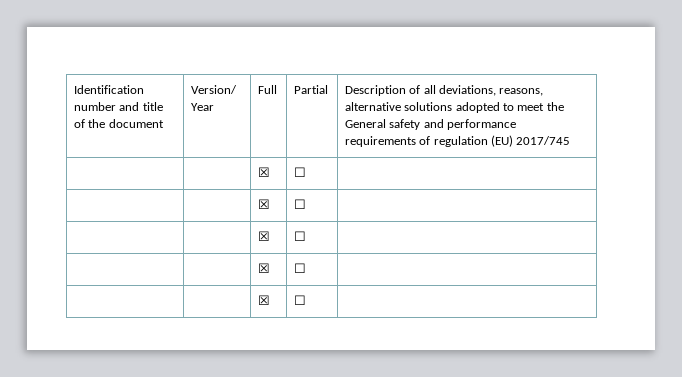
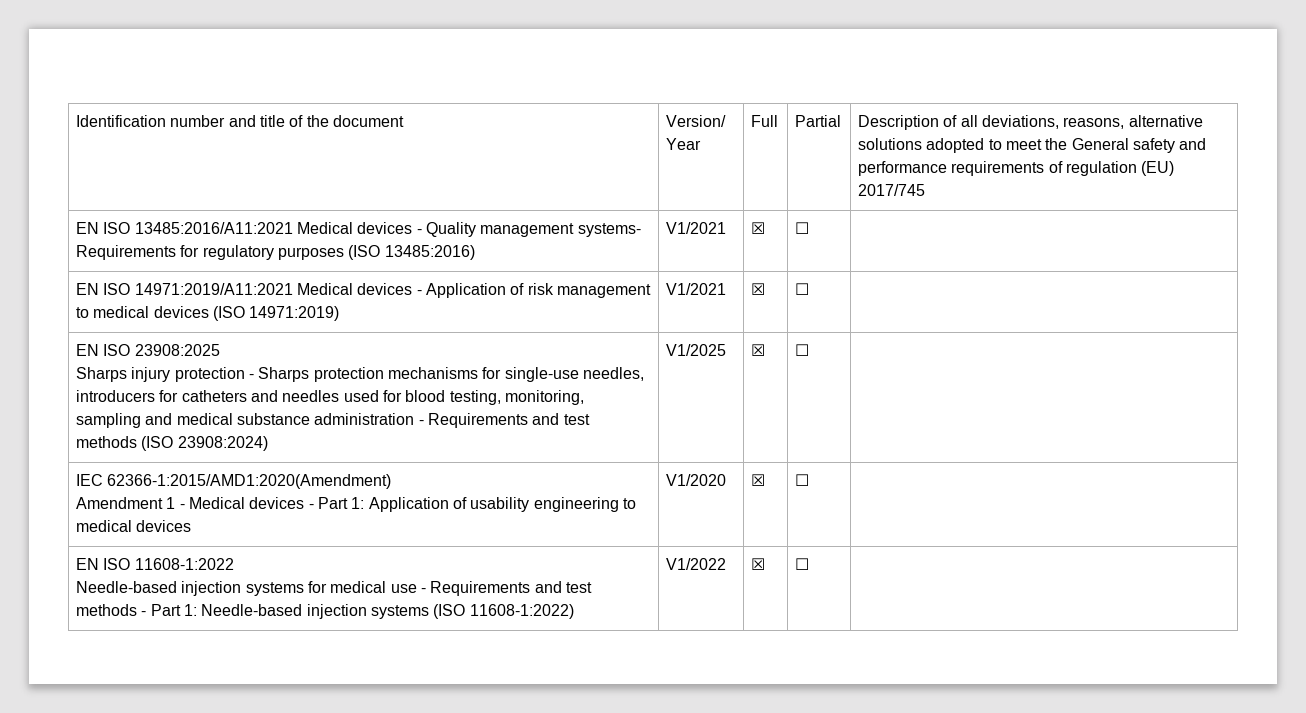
[257,167,270,177] [293,167,306,177] [257,199,270,209] [293,199,306,209] [257,231,270,241] [293,231,306,241] [257,263,270,273] [293,263,306,273] | | ☒ | ☐ | // | | ☒ | ☐ | // | | ☒ | ☐ | // | | ☒ | ☐ | // | -> [76,222,641,237] [76,245,475,260] [666,222,727,234] [751,222,766,234] [795,222,810,234] [76,283,651,298] [76,306,340,321] [666,283,727,295] [751,283,766,295] [795,283,810,295] [76,344,220,356] [76,367,644,382] [76,390,584,405] [76,413,590,428] [76,436,268,451] [666,344,727,356] [751,344,766,356] [795,344,810,356] [76,474,392,489] [76,497,636,512] [76,520,192,532] [666,474,727,486] [751,474,766,486] [795,474,810,486] [76,558,234,570] [76,581,592,596] [76,604,574,619] [666,558,727,570] EN ISO 13485:2016/A11:2021 Medical devices - Quality management systems- Requirements for regulatory purposes (ISO 13485:2016) | V1/2021 | ☒ | ☐ | // EN ISO 14971:2019/A11:2021 Medical devices - Application of risk management to medical devices (ISO 14971:2019) | V1/2021 | ☒ | ☐ | // EN ISO 23908:2025 // Sharps injury protection - Sharps protection mechanisms for single-use needles, introducers for catheters and needles used for blood testing, monitoring, sampling and medical substance administration - Requirements and test methods (ISO 23908:2024) | V1/2025 | ☒ | ☐ | // IEC 62366-1:2015/AMD1:2020(Amendment) // Amendment 1 - Medical devices - Part 1: Application of usability engineering to medical devices | V1/2020 | ☒ | ☐ | // EN ISO 11608-1:2022 // Needle-based injection systems for medical use - Requirements and test methods - Part 1: Needle-based injection systems (ISO 11608-1:2022) | V1/2022

